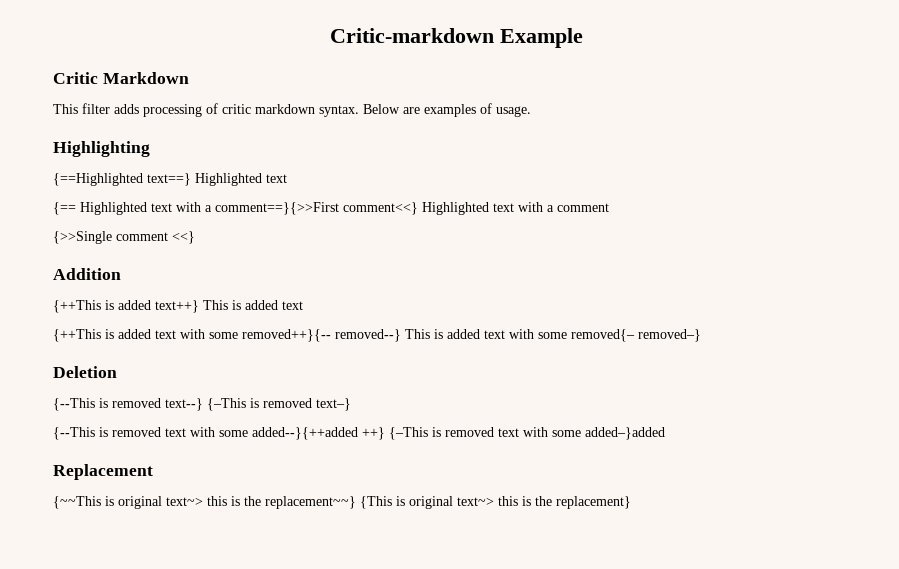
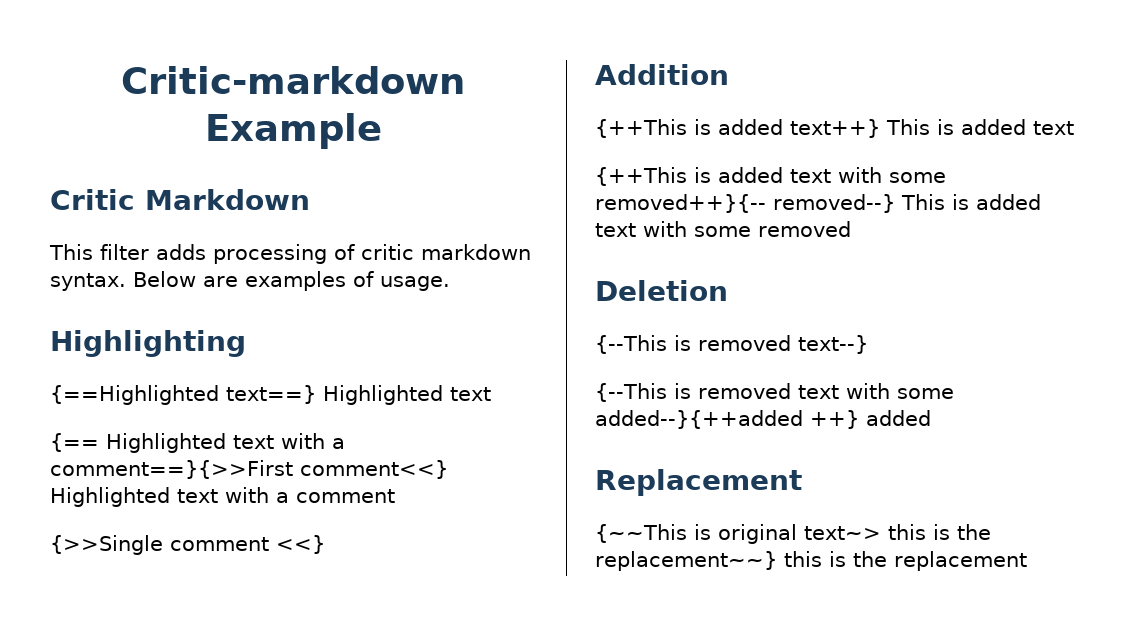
[571,329,701,342] removed{– removed–} -> [758,221,851,237] removed
[207,398,351,411] {–This is removed text–} -> (868, 344) none
[389,427,665,440] {–This is removed text with some added–}added -> [866,410,931,426] added
[360,496,631,509] {This is original text~> this is the replacement} -> [784,551,1027,571] this is the replacement

